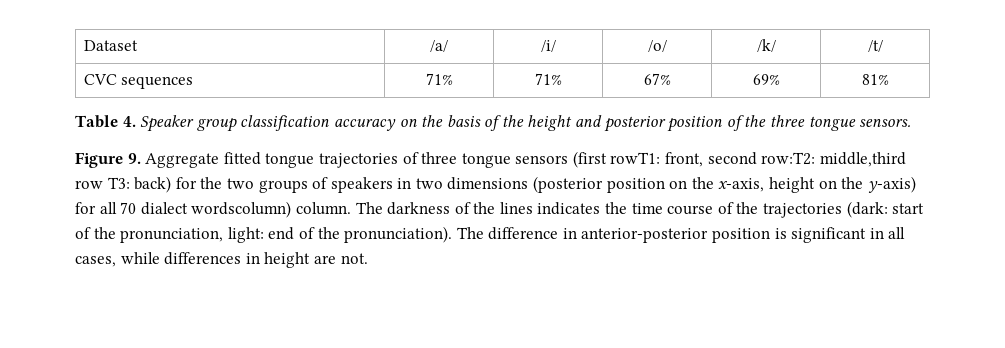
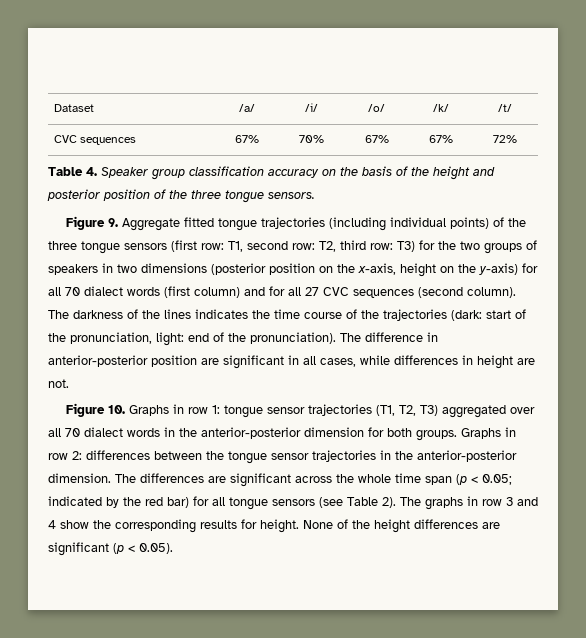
[425,73,453,85] [534,73,562,85] [643,73,671,85] [752,74,780,85] [861,74,889,85] 71% | 71% | 67% | 69% | 81% -> [234,135,259,143] [299,135,324,143] [364,135,389,143] [428,135,453,143] [493,135,517,143] 67% | 70% | 67% | 67% | 72%
[402,151,906,168] [75,176,172,193] of three tongue sensors (first rowT1: front, second row:T2: middle,third row T3: back) -> [329,217,527,231] [48,240,415,254] (including individual points) of the three tongue sensors (first row: T1, second row: T2, third row: T3)
[191,201,351,218] wordscolumn) column. -> [127,286,516,298] words (first column) and for all 27 CVC sequences (second column).
[774,228,787,239] is -> [201,358,219,365] are
(368, 258) none -> [66,403,536,418] [48,427,516,441] [48,450,517,464] [48,473,512,487] [48,496,538,510] [48,519,500,533] [48,542,173,556] // Figure 10. Graphs in row 1: tongue sensor trajectories (T1, T2, T3) aggregated over all 70 dialect words in the anterior-posterior dimension for both groups. Graphs in row 2: differences between the tongue sensor trajectories in the anterior-posterior dimension. The differences are significant across the whole time span (p < 0.05; indicated by the red bar) for all tongue sensors (see Table 2). The graphs in row 3 and 4 show the corresponding results for height. None of the height differences are significant (p < 0.05).

